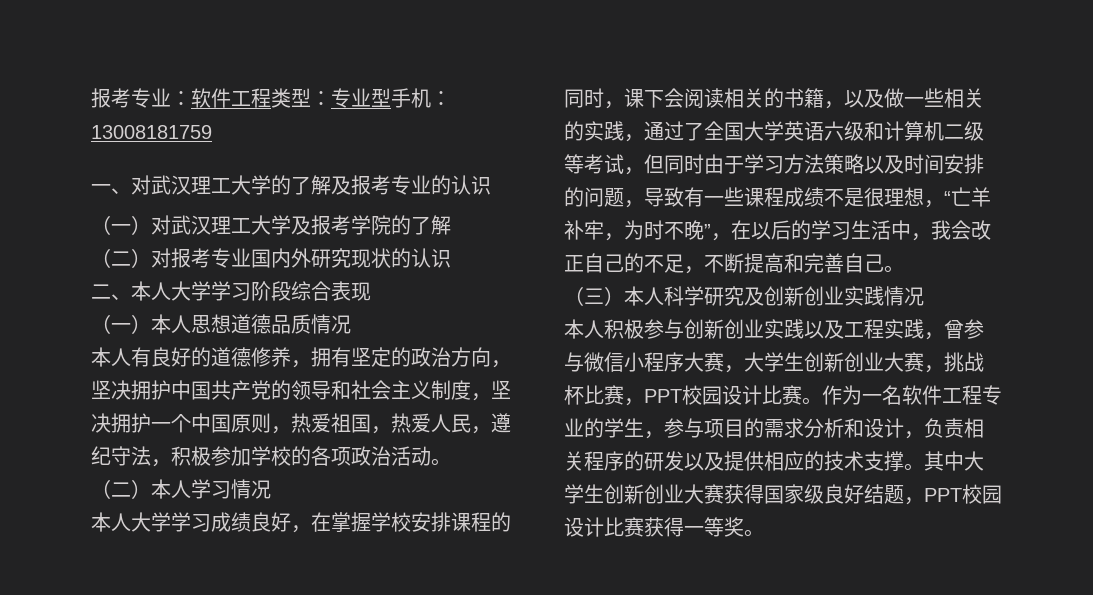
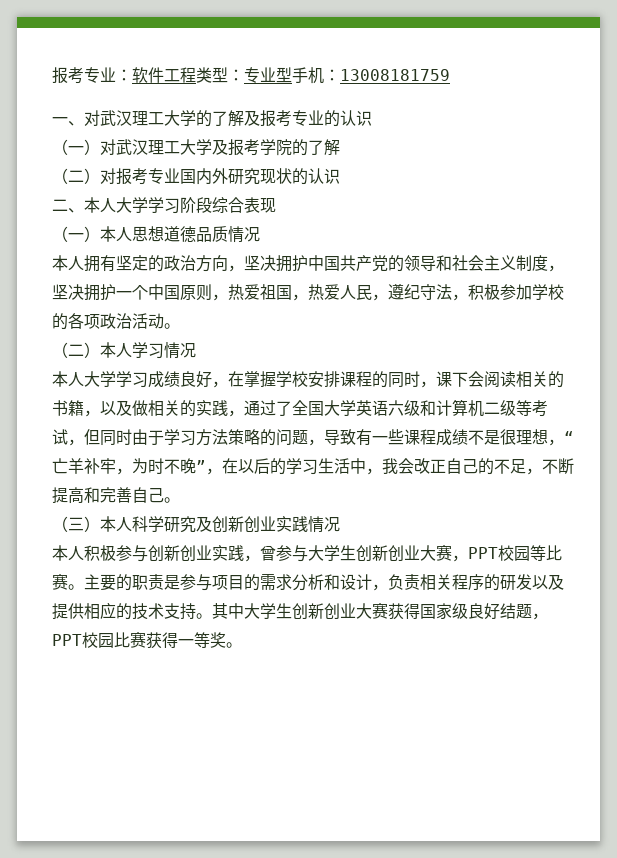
[131,347,311,368] 有良好的道德修养， -> (84, 263) none
[904,88,944,107] 一些 -> (148, 408) none
[864,154,984,174] 以及时间安排 -> (260, 437) none
[804,319,984,340] [564,352,744,373] 以及工程实践，曾参与微信小程序大赛， -> [244,545,308,562] ，曾参与
[944,352,984,372] [564,385,1002,406] [564,418,664,439] 挑战杯比赛，PPT校园设计比赛。作为一名软件工程专业的学生， -> [468,545,562,561] [52,573,180,591] PPT校园等比赛。主要的职责是
[884,451,904,471] 撑 -> [180,603,196,620] 持
[564,517,604,537] 设计 -> (114, 640) none

